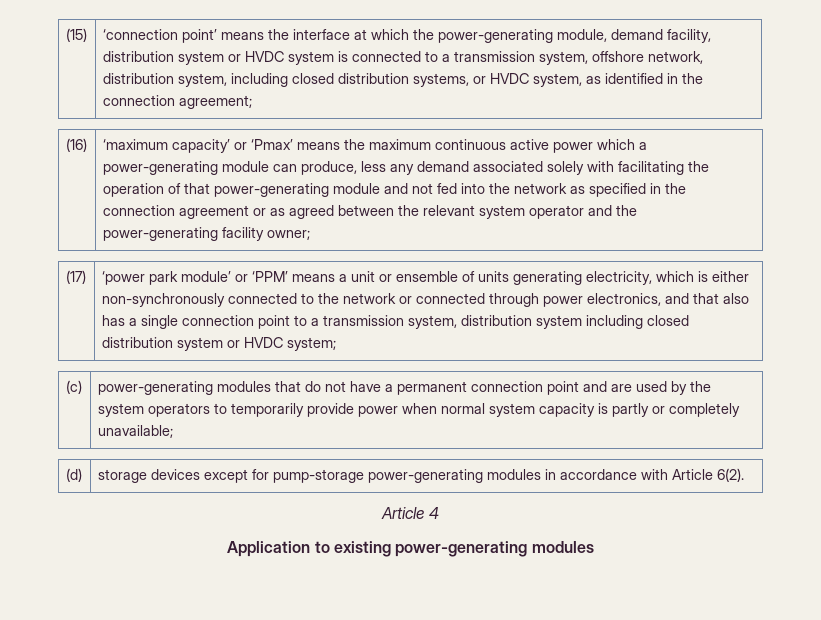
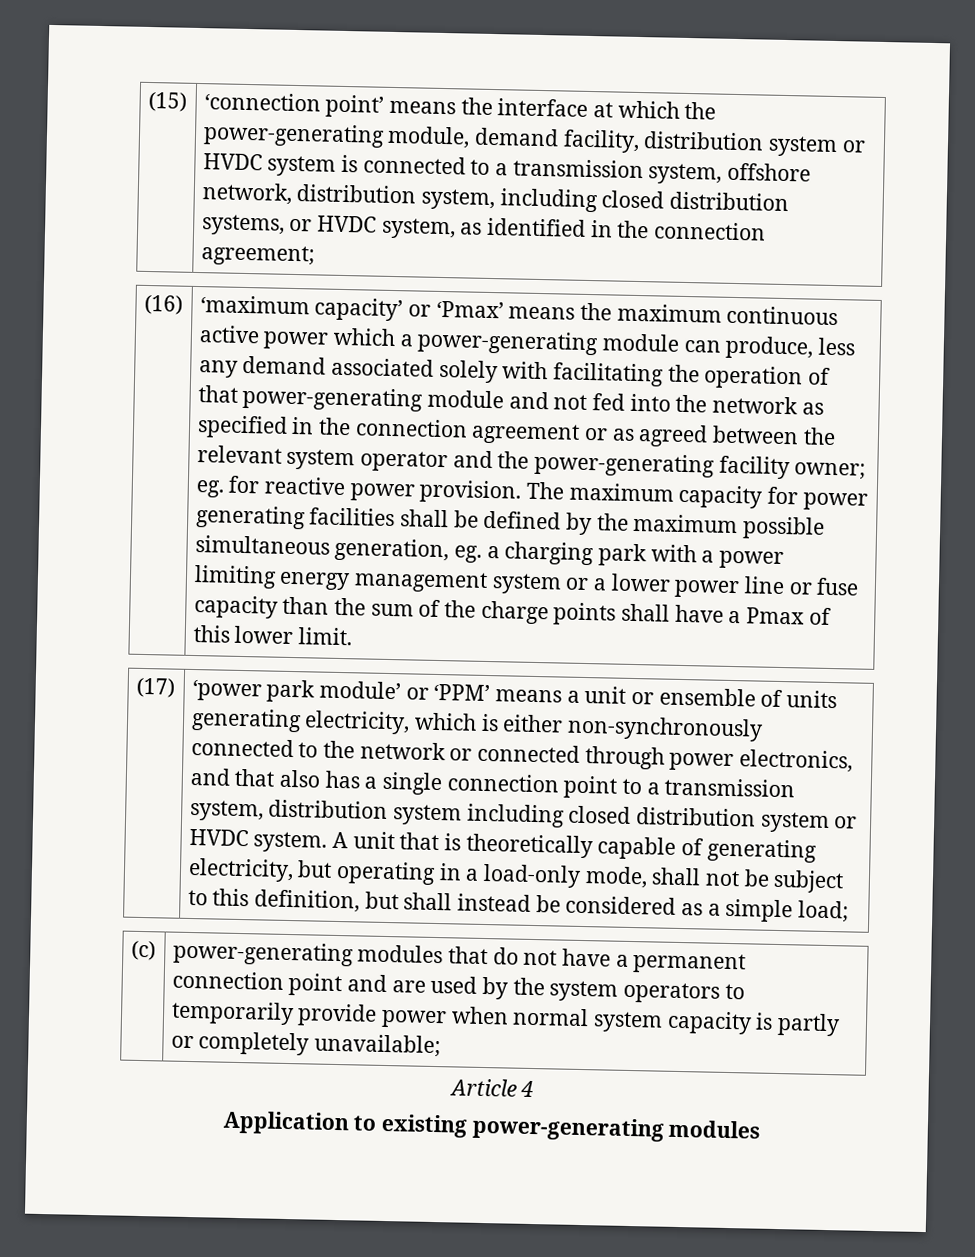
(310, 235) none -> [195,475,868,511] [195,505,825,540] [194,535,784,570] [193,564,860,599] [193,594,832,626] [192,624,352,646] eg. for reactive power provision. The maximum capacity for power generating facilities shall be defined by the maximum possible simultaneous generation, eg. a charging park with a power limiting energy management system or a lower power line or fuse capacity than the sum of the charge points shall have a Pmax of this lower limit.
[286,337,336,351] system; -> [253,831,817,863] [187,857,845,894] [187,888,849,923] system. A unit that is theoretically capable of generating electricity, but operating in a load-only mode, shall not be subject to this definition, but shall instead be considered as a simple load;
[65,468,82,482] [97,468,744,483] // (d) | storage devices except for pump-storage power-generating modules in accordance with Article 6(2). -> (441, 1045) none

